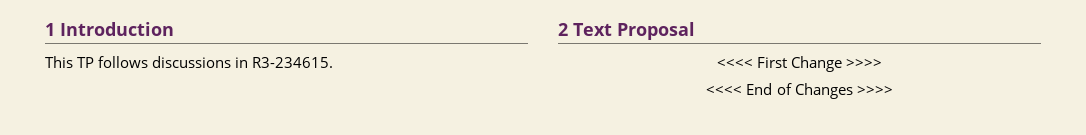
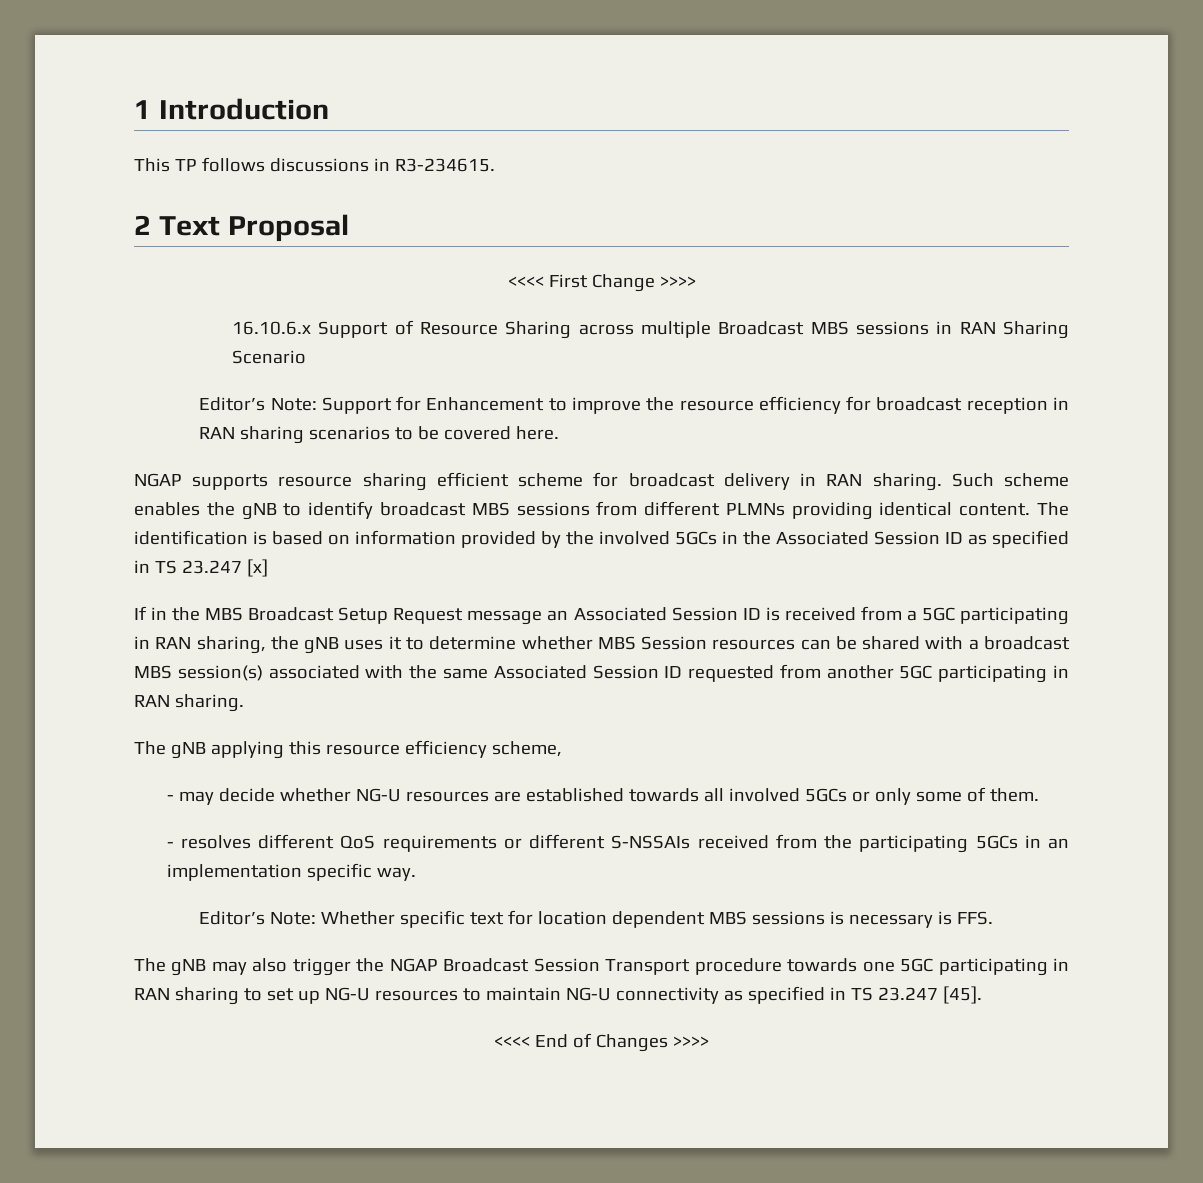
(883, 63) none -> [232,320,1070,339] [232,350,307,364] [199,396,1069,414] [199,426,560,444] [134,472,1070,491] [134,501,1069,520] [134,530,1069,548] [134,559,268,577] [134,606,1069,625] [134,636,1071,654] [134,664,1070,683] [134,694,244,712] [134,740,562,759] [166,787,1039,805] [166,834,1070,853] [166,863,416,881] [199,910,994,928] [134,958,1070,976] [134,986,982,1005] // 16.10.6.x Support of Resource Sharing across multiple Broadcast MBS sessions in RAN Sharing Scenario // Editor’s Note: Support for Enhancement to improve the resource efficiency for broadcast reception in RAN sharing scenarios to be covered here. // NGAP supports resource sharing efficient scheme for broadcast delivery in RAN sharing. Such scheme enables the gNB to identify broadcast MBS sessions from different PLMNs providing identical content. The identification is based on information provided by the involved 5GCs in the Associated Session ID as specified in TS 23.247 [x] // If in the MBS Broadcast Setup Request message an Associated Session ID is received from a 5GC participating in RAN sharing, the gNB uses it to determine whether MBS Session resources can be shared with a broadcast MBS session(s) associated with the same Associated Session ID requested from another 5GC participating in RAN sharing. // The gNB applying this resource efficiency scheme, // - may decide whether NG-U resources are established towards all involved 5GCs or only some of them. // - resolves different QoS requirements or different S-NSSAIs received from the participating 5GCs in an implementation specific way. // Editor’s Note: Whether specific text for location dependent MBS sessions is necessary is FFS. // The gNB may also trigger the NGAP Broadcast Session Transport procedure towards one 5GC participating in RAN sharing to set up NG-U resources to maintain NG-U connectivity as specified in TS 23.247 [45].

